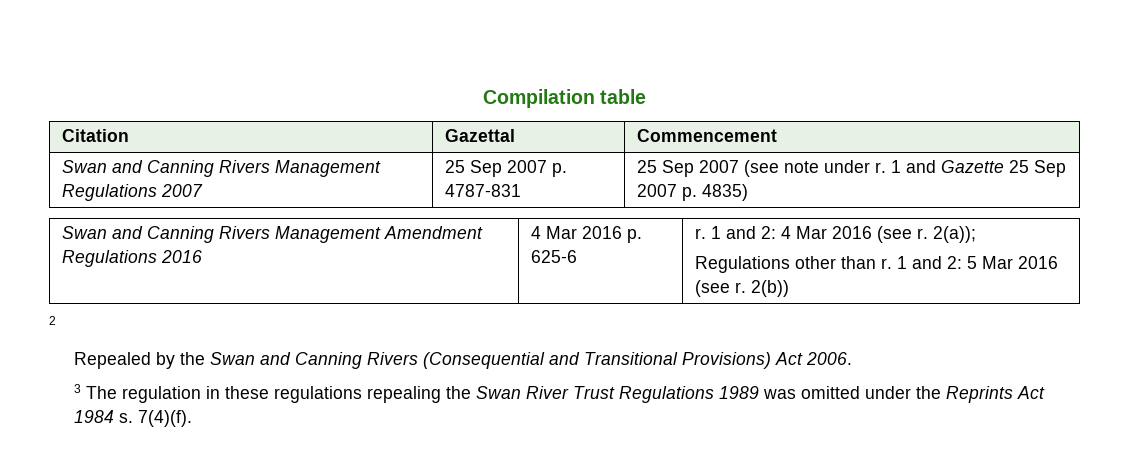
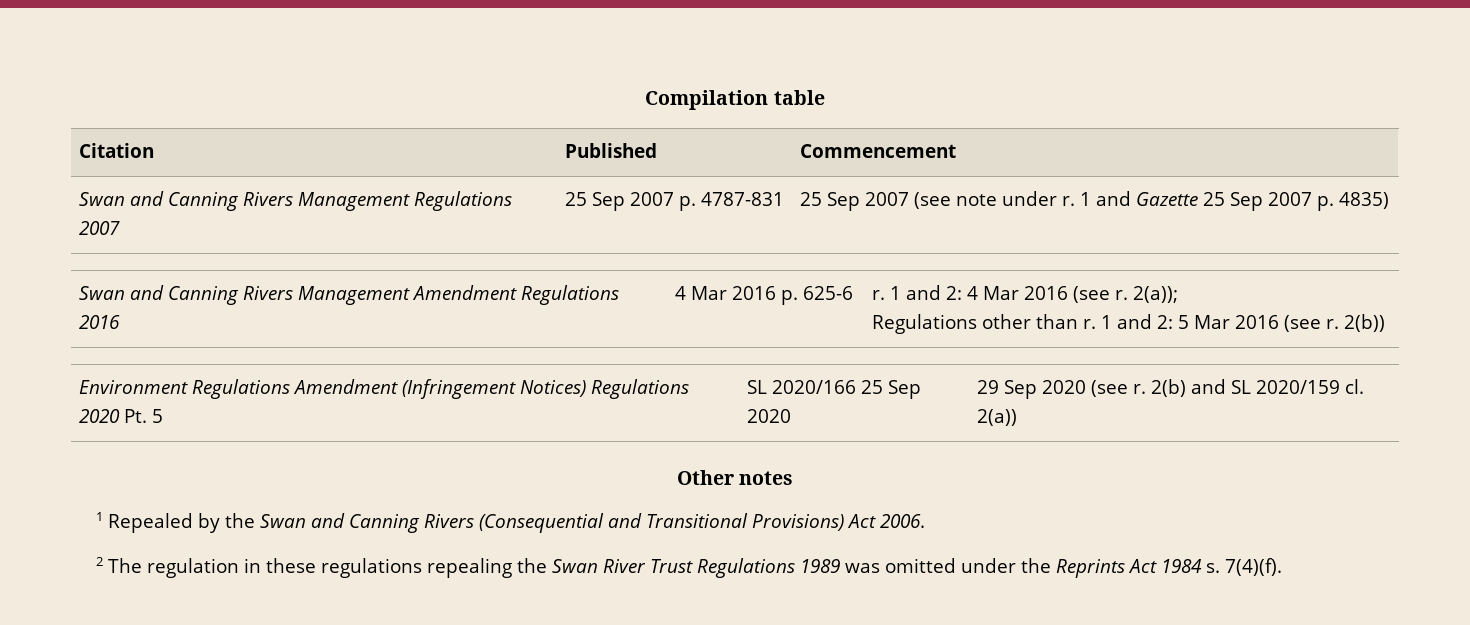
[444,129,515,142] Gazettal -> [564,143,657,158] Published
[49,316,56,325] // 2 // -> [78,379,689,399] [78,409,163,423] [746,380,921,399] [746,409,791,423] [976,379,1364,399] [976,409,1017,426] [676,470,794,485] [95,512,103,521] // Environment Regulations Amendment (Infringement Notices) Regulations 2020 Pt. 5 | SL 2020/166 25 Sep 2020 | 29 Sep 2020 (see r. 2(b) and SL 2020/159 cl. 2(a)) // Other notes // 1
[73,384,81,393] 3 -> [95,557,103,566] 2

